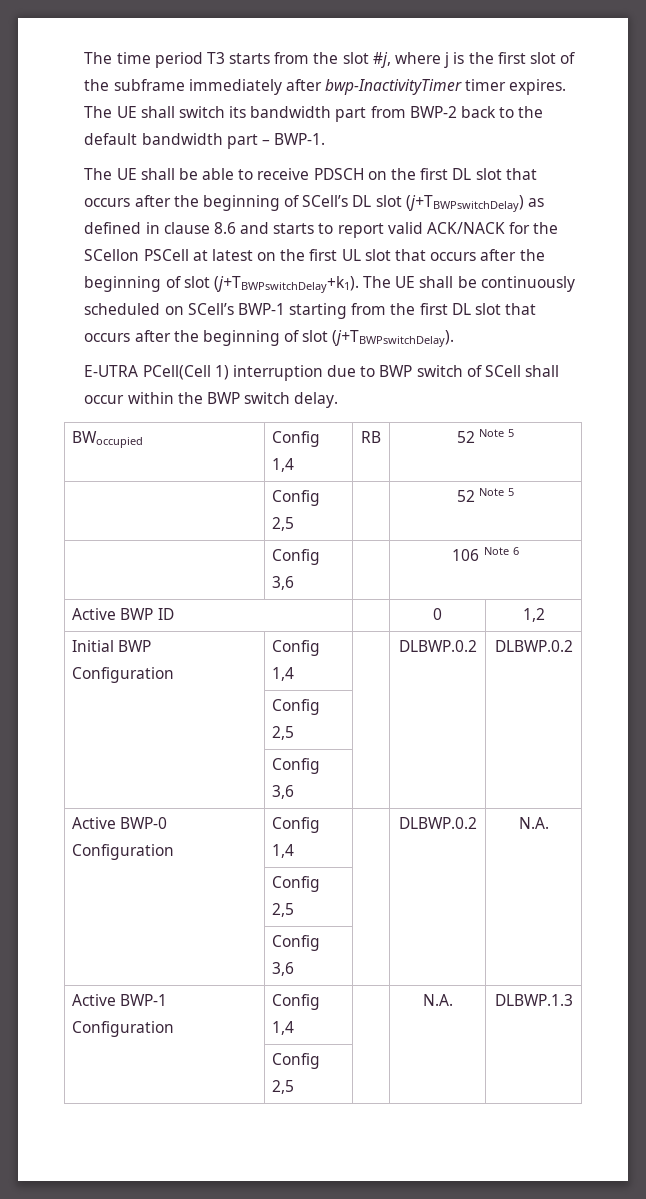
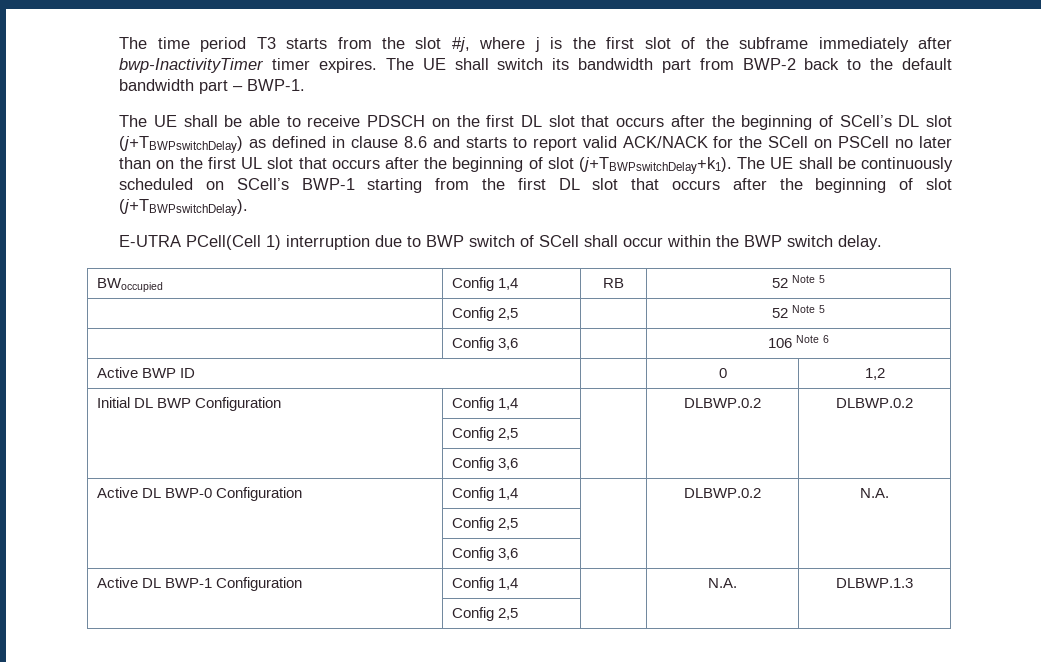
[84,249,253,261] SCellon PSCell at latest -> [768,136,952,148] [119,157,152,169] SCell on PSCell no later than
(115, 646) none -> [134,398,154,408] DL
(117, 823) none -> [142,488,162,498] DL
(117, 1000) none -> [142,578,162,588] DL

